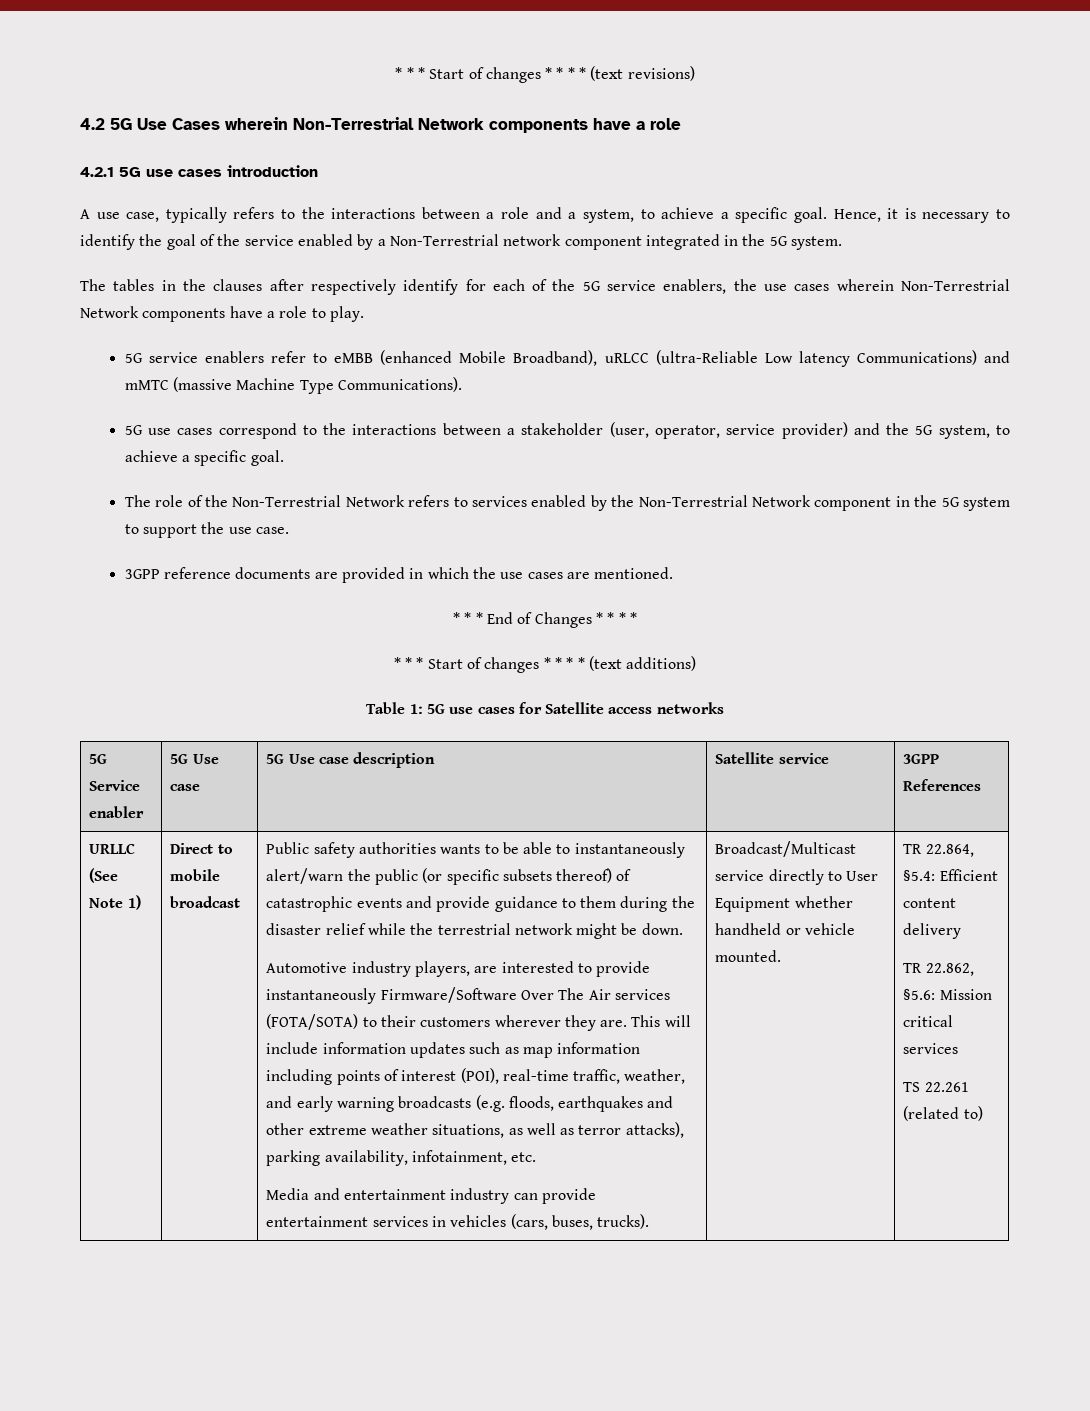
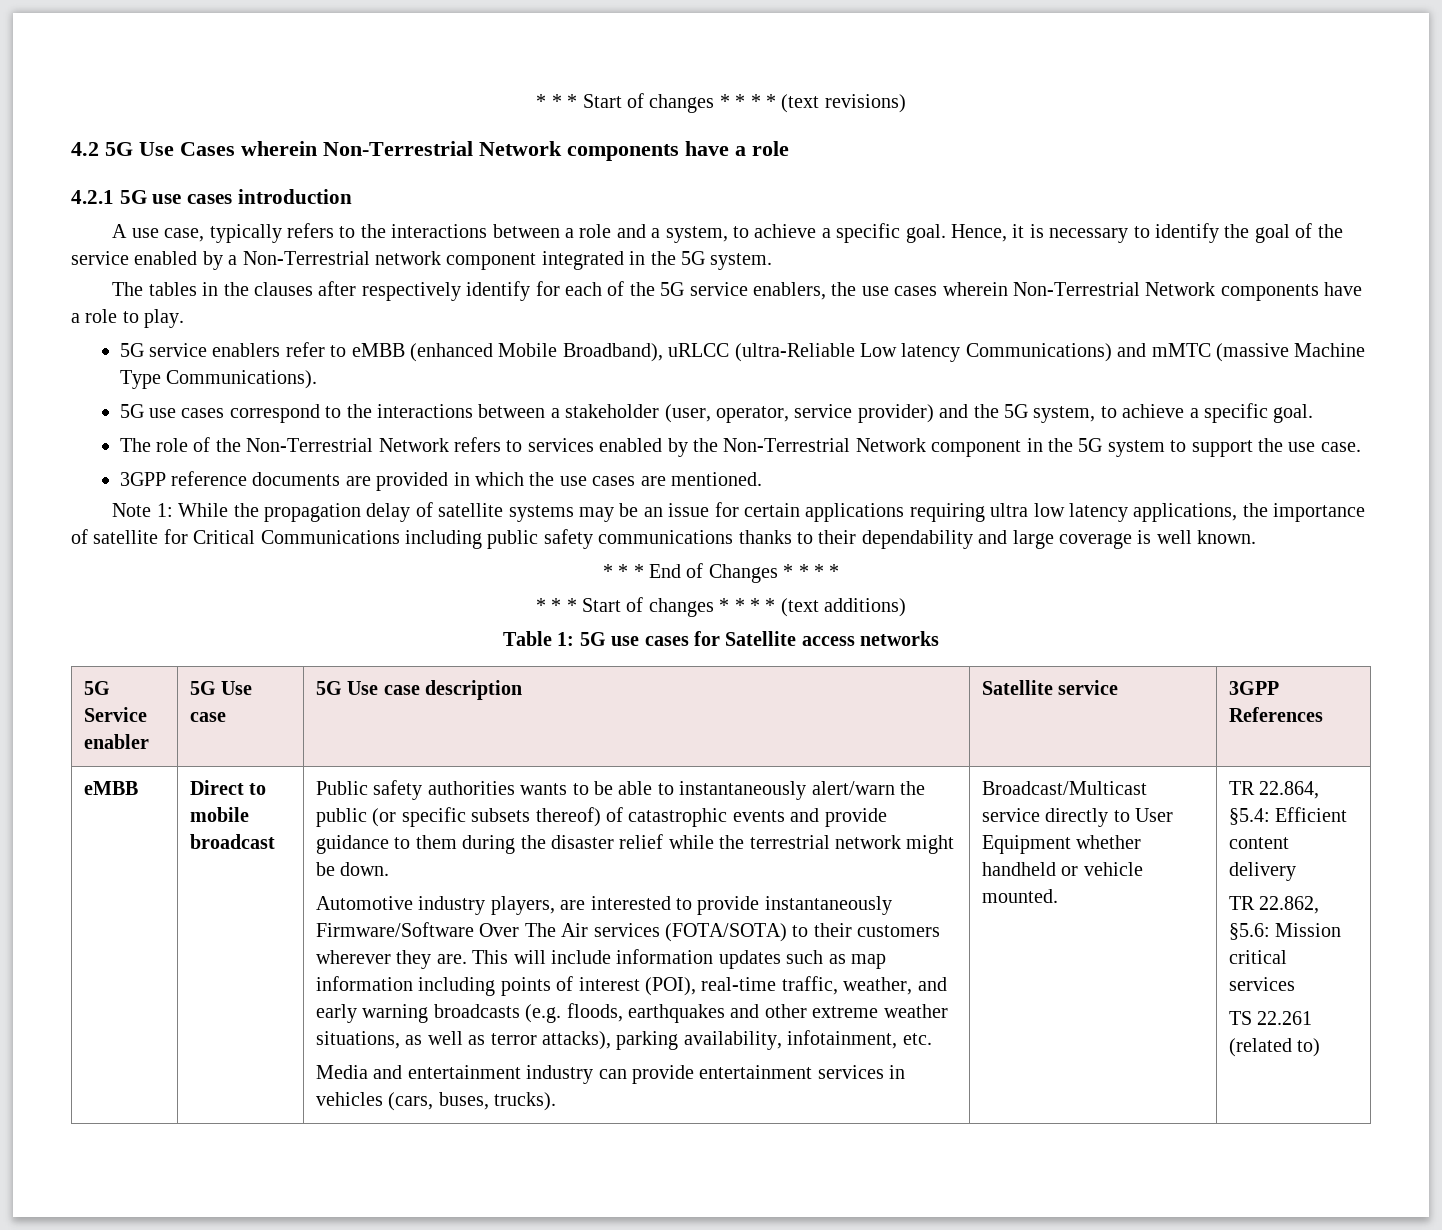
(674, 573) none -> [112,502,1366,522] [71,529,1257,549] // Note 1: While the propagation delay of satellite systems may be an issue for certain applications requiring ultra low latency applications, the importance of satellite for Critical Communications including public safety communications thanks to their dependability and large coverage is well known.
[89,843,136,854] [89,868,119,883] [89,895,141,910] URLLC (See Note 1) -> [84,781,139,795] eMBB

